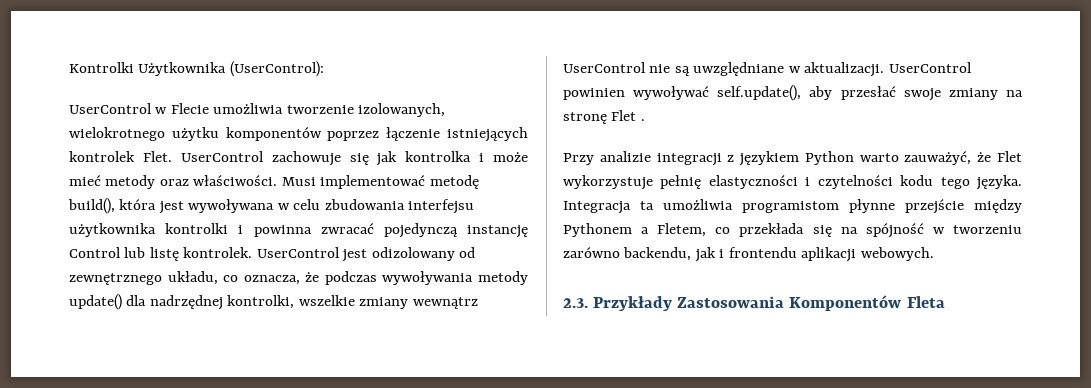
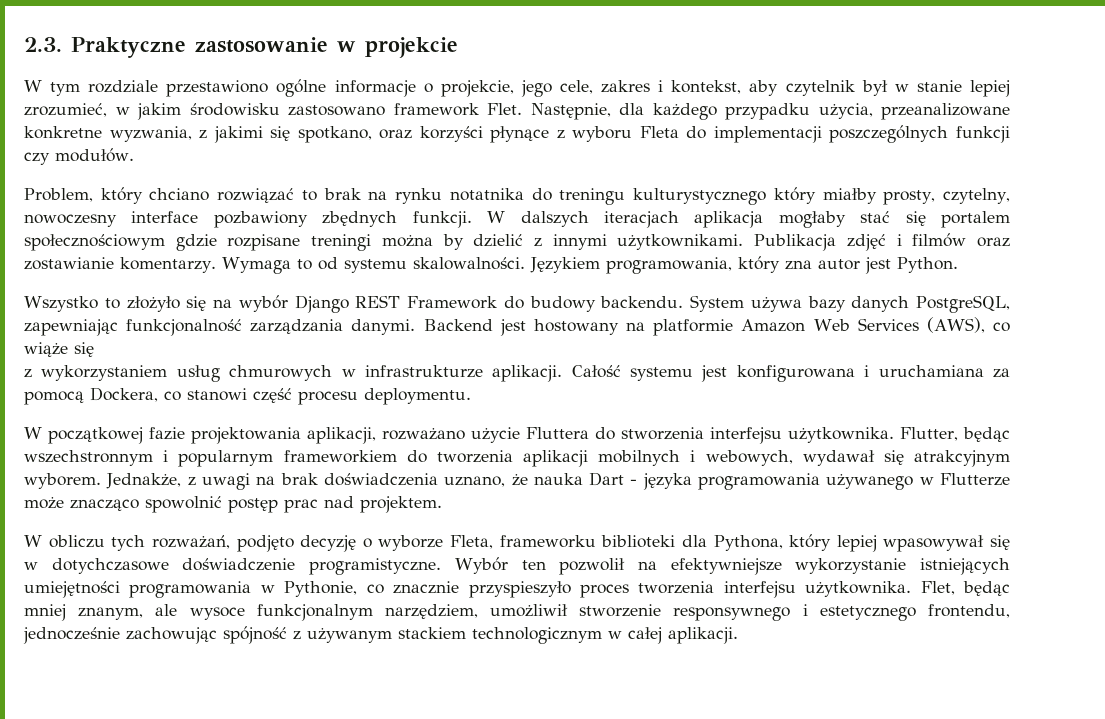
[69,61,324,77] [69,103,446,117] [69,127,528,142] [69,151,528,166] [69,175,479,189] [68,198,475,214] [69,223,528,238] [69,247,476,262] [69,271,528,285] [69,294,478,310] [563,62,972,77] [563,85,1024,101] [563,110,645,124] [563,151,1022,166] [563,175,1022,190] [563,199,1022,214] [563,223,1022,238] [563,247,934,262] [563,295,945,311] Kontrolki Użytkownika (UserControl): // UserControl w Flecie umożliwia tworzenie izolowanych, wielokrotnego użytku komponentów poprzez łączenie istniejących kontrolek Flet. UserControl zachowuje się jak kontrolka i może mieć metody oraz właściwości. Musi implementować metodę build(), która jest wywoływana w celu zbudowania interfejsu użytkownika kontrolki i powinna zwracać pojedynczą instancję Control lub listę kontrolek. UserControl jest odizolowany od zewnętrznego układu, co oznacza, że podczas wywoływania metody update() dla nadrzędnej kontrolki, wszelkie zmiany wewnątrz UserControl nie są uwzględniane w aktualizacji. UserControl powinien wywoływać self.update(), aby przesłać swoje zmiany na stronę Flet . // Przy analizie integracji z językiem Python warto zauważyć, że Flet wykorzystuje pełnię elastyczności i czytelności kodu tego języka. Integracja ta umożliwia programistom płynne przejście między Pythonem a Fletem, co przekłada się na spójność w tworzeniu zarówno backendu, jak i frontendu aplikacji webowych. // 2.3. Przykłady Zastosowania Komponentów Fleta -> [24,37,458,58] [24,79,1010,97] [24,103,1010,120] [24,125,1010,143] [24,148,134,165] [24,187,1011,205] [24,211,1010,228] [24,233,1010,251] [24,256,958,274] [24,295,1010,313] [24,317,1010,336] [24,342,94,357] [24,365,1010,382] [24,387,471,405] [24,427,1010,444] [24,450,1010,467] [24,472,1010,490] [24,496,442,513] [24,534,1010,552] [24,557,1011,575] [24,581,1010,598] [24,604,1010,621] [23,626,738,644] 2.3. Praktyczne zastosowanie w projekcie // W tym rozdziale przestawiono ogólne informacje o projekcie, jego cele, zakres i kontekst, aby czytelnik był w stanie lepiej zrozumieć, w jakim środowisku zastosowano framework Flet. Następnie, dla każdego przypadku użycia, przeanalizowane konkretne wyzwania, z jakimi się spotkano, oraz korzyści płynące z wyboru Fleta do implementacji poszczególnych funkcji czy modułów. // Problem, który chciano rozwiązać to brak na rynku notatnika do treningu kulturystycznego który miałby prosty, czytelny, nowoczesny interface pozbawiony zbędnych funkcji. W dalszych iteracjach aplikacja mogłaby stać się portalem społecznościowym gdzie rozpisane treningi można by dzielić z innymi użytkownikami. Publikacja zdjęć i filmów oraz zostawianie komentarzy. Wymaga to od systemu skalowalności. Językiem programowania, który zna autor jest Python. // Wszystko to złożyło się na wybór Django REST Framework do budowy backendu. System używa bazy danych PostgreSQL, zapewniając funkcjonalność zarządzania danymi. Backend jest hostowany na platformie Amazon Web Services (AWS), co wiąże się // z wykorzystaniem usług chmurowych w infrastrukturze aplikacji. Całość systemu jest konfigurowana i uruchamiana za pomocą Dockera, co stanowi część procesu deploymentu. // W początkowej fazie projektowania aplikacji, rozważano użycie Fluttera do stworzenia interfejsu użytkownika. Flutter, będąc wszechstronnym i popularnym frameworkiem do tworzenia aplikacji mobilnych i webowych, wydawał się atrakcyjnym wyborem. Jednakże, z uwagi na brak doświadczenia uznano, że nauka Dart - języka programowania używanego w Flutterze może znacząco spowolnić postęp prac nad projektem. // W obliczu tych rozważań, podjęto decyzję o wyborze Fleta, frameworku biblioteki dla Pythona, który lepiej wpasowywał się w dotychczasowe doświadczenie programistyczne. Wybór ten pozwolił na efektywniejsze wykorzystanie istniejących umiejętności programowania w Pythonie, co znacznie przyspieszyło proces tworzenia interfejsu użytkownika. Flet, będąc mniej znanym, ale wysoce funkcjonalnym narzędziem, umożliwił stworzenie responsywnego i estetycznego frontendu, jednocześnie zachowując spójność z używanym stackiem technologicznym w całej aplikacji.

